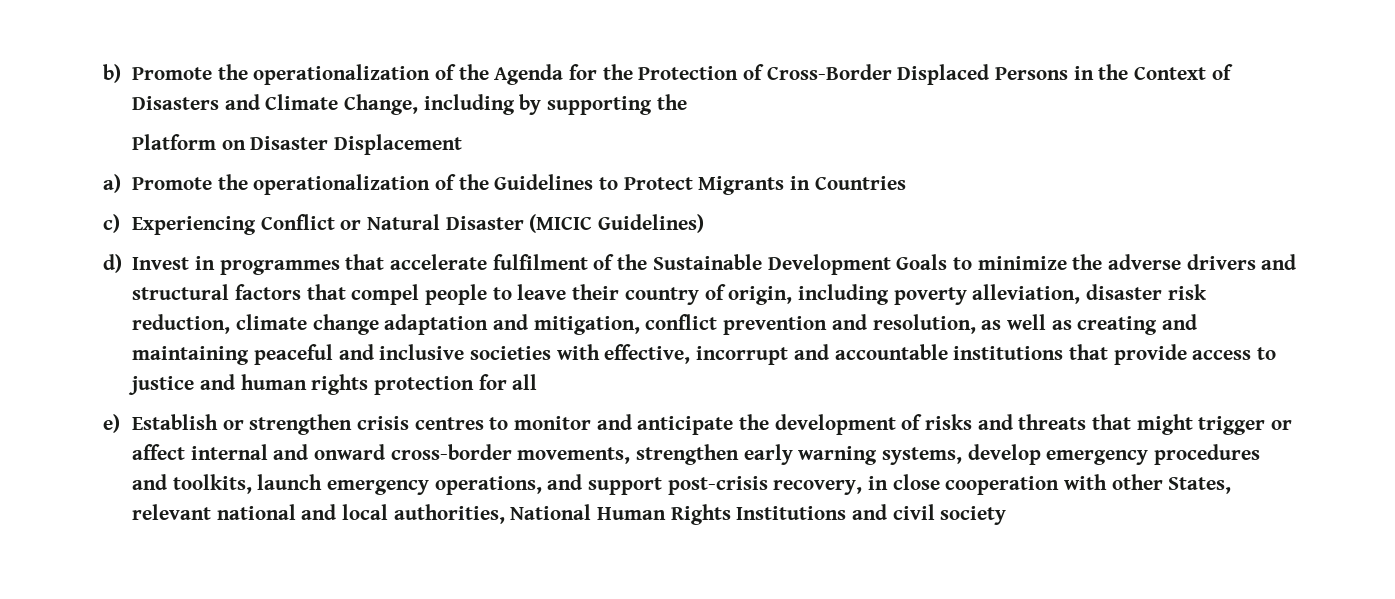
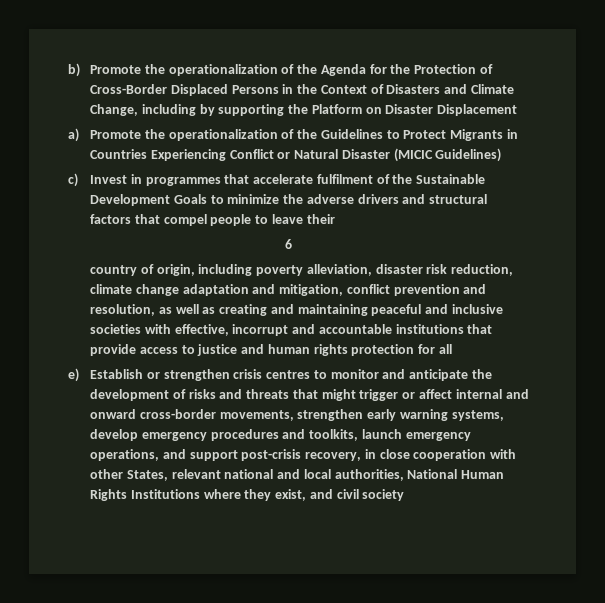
(687, 102) // -> (309, 109) none
[102,214,120,233] // c) -> (147, 154) none
[102,254,122,273] d) -> [67,173,78,187] c)
(620, 292) none -> [284,239,292,249] // 6 //
(847, 513) none -> [203,489,307,501] where they exist,

